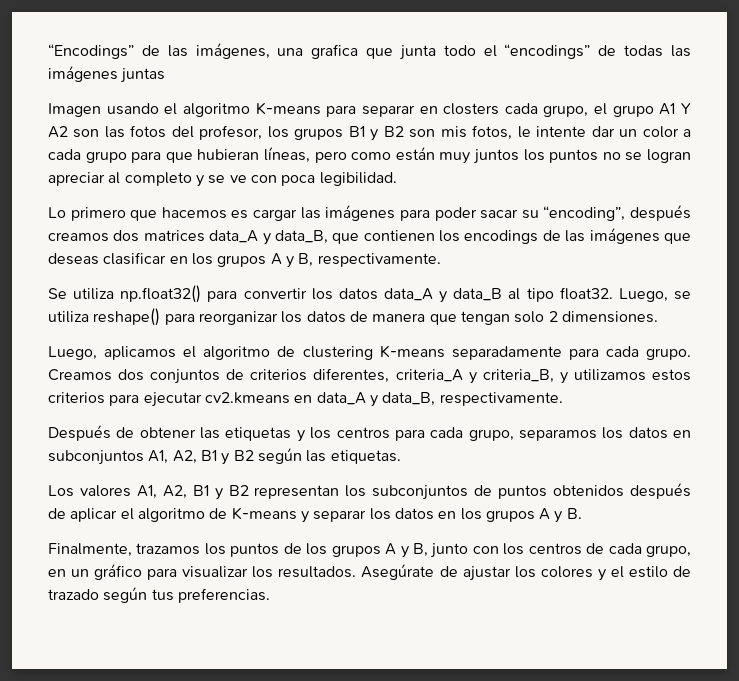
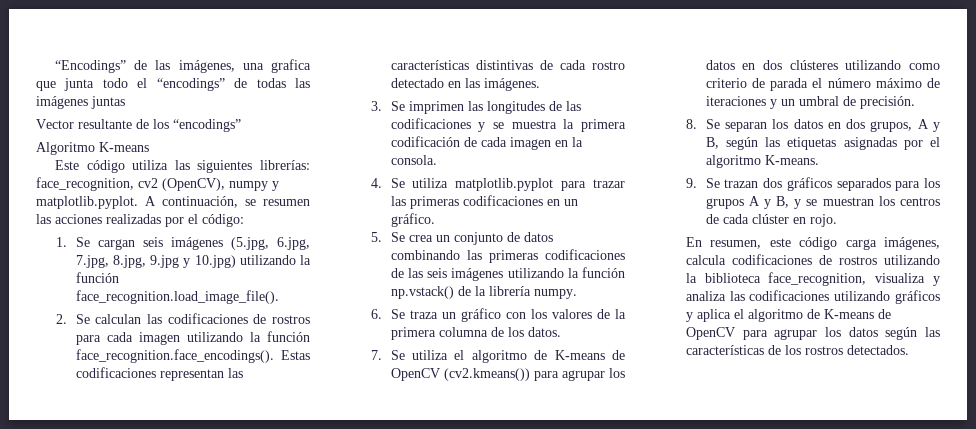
[48,102,691,117] [48,125,691,141] [48,147,692,164] [48,172,397,187] [48,205,692,221] [48,228,692,245] [48,252,441,268] [48,285,692,303] [48,308,658,326] [48,345,692,360] [48,368,691,384] [48,392,563,407] [48,425,691,442] [48,448,401,465] [48,483,691,500] [48,507,582,523] [48,543,691,558] [48,564,692,581] [48,587,270,603] Imagen usando el algoritmo K-means para separar en closters cada grupo, el grupo A1 Y A2 son las fotos del profesor, los grupos B1 y B2 son mis fotos, le intente dar un color a cada grupo para que hubieran líneas, pero como están muy juntos los puntos no se logran apreciar al completo y se ve con poca legibilidad. // Lo primero que hacemos es cargar las imágenes para poder sacar su “encoding”, después creamos dos matrices data_A y data_B, que contienen los encodings de las imágenes que deseas clasificar en los grupos A y B, respectivamente. // Se utiliza np.float32() para convertir los datos data_A y data_B al tipo float32. Luego, se utiliza reshape() para reorganizar los datos de manera que tengan solo 2 dimensiones. // Luego, aplicamos el algoritmo de clustering K-means separadamente para cada grupo. Creamos dos conjuntos de criterios diferentes, criteria_A y criteria_B, y utilizamos estos criterios para ejecutar cv2.kmeans en data_A y data_B, respectivamente. // Después de obtener las etiquetas y los centros para cada grupo, separamos los datos en subconjuntos A1, A2, B1 y B2 según las etiquetas. // Los valores A1, A2, B1 y B2 representan los subconjuntos de puntos obtenidos después de aplicar el algoritmo de K-means y separar los datos en los grupos A y B. // Finalmente, trazamos los puntos de los grupos A y B, junto con los centros de cada grupo, en un gráfico para visualizar los resultados. Asegúrate de ajustar los colores y el estilo de trazado según tus preferencias. -> [36,119,241,132] [36,142,149,155] [54,160,310,173] [36,177,279,191] [36,196,310,209] [36,214,244,227] [55,237,310,250] [75,255,311,268] [75,272,119,283] [75,290,279,304] [55,313,310,324] [75,331,310,345] [75,349,310,363] [75,367,243,381] [390,60,625,70] [390,78,540,91] [370,101,581,114] [390,118,626,132] [390,136,583,150] [390,155,437,165] [370,178,625,191] [390,195,578,209] [390,213,435,227] [370,232,553,245] [390,249,625,263] [390,267,625,281] [390,286,577,299] [370,308,626,322] [390,327,561,340] [370,350,625,363] [390,368,625,381] [705,60,940,70] [705,78,940,91] [705,96,915,109] [685,119,940,132] [705,137,940,150] [705,155,819,168] [685,177,940,191] [705,196,940,209] [705,214,837,227] [685,237,940,250] [685,254,940,265] [685,272,940,286] [685,290,940,304] [685,309,891,322] [685,327,940,340] [685,345,909,355] Vector resultante de los “encodings” // Algoritmo K-means // Este código utiliza las siguientes librerías: face_recognition, cv2 (OpenCV), numpy y matplotlib.pyplot. A continuación, se resumen las acciones realizadas por el código: // 1. Se cargan seis imágenes (5.jpg, 6.jpg, 7.jpg, 8.jpg, 9.jpg y 10.jpg) utilizando la función face_recognition.load_image_file(). // 2. Se calculan las codificaciones de rostros para cada imagen utilizando la función face_recognition.face_encodings(). Estas codificaciones representan las características distintivas de cada rostro detectado en las imágenes. // 3. Se imprimen las longitudes de las codificaciones y se muestra la primera codificación de cada imagen en la consola. // 4. Se utiliza matplotlib.pyplot para trazar las primeras codificaciones en un gráfico. // 5. Se crea un conjunto de datos combinando las primeras codificaciones de las seis imágenes utilizando la función np.vstack() de la librería numpy. // 6. Se traza un gráfico con los valores de la primera columna de los datos. // 7. Se utiliza el algoritmo de K-means de OpenCV (cv2.kmeans()) para agrupar los datos en dos clústeres utilizando como criterio de parada el número máximo de iteraciones y un umbral de precisión. // 8. Se separan los datos en dos grupos, A y B, según las etiquetas asignadas por el algoritmo K-means. // 9. Se trazan dos gráficos separados para los grupos A y B, y se muestran los centros de cada clúster en rojo. // En resumen, este código carga imágenes, calcula codificaciones de rostros utilizando la biblioteca face_recognition, visualiza y analiza las codificaciones utilizando gráficos y aplica el algoritmo de K-means de OpenCV para agrupar los datos según las características de los rostros detectados.

